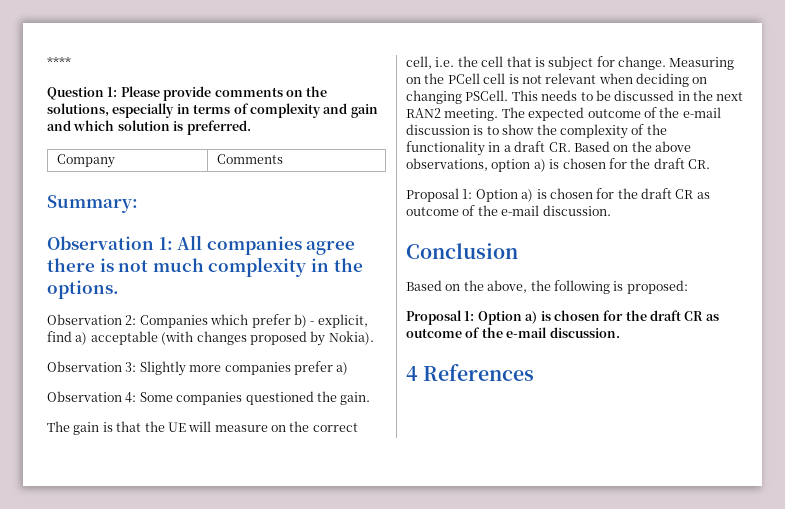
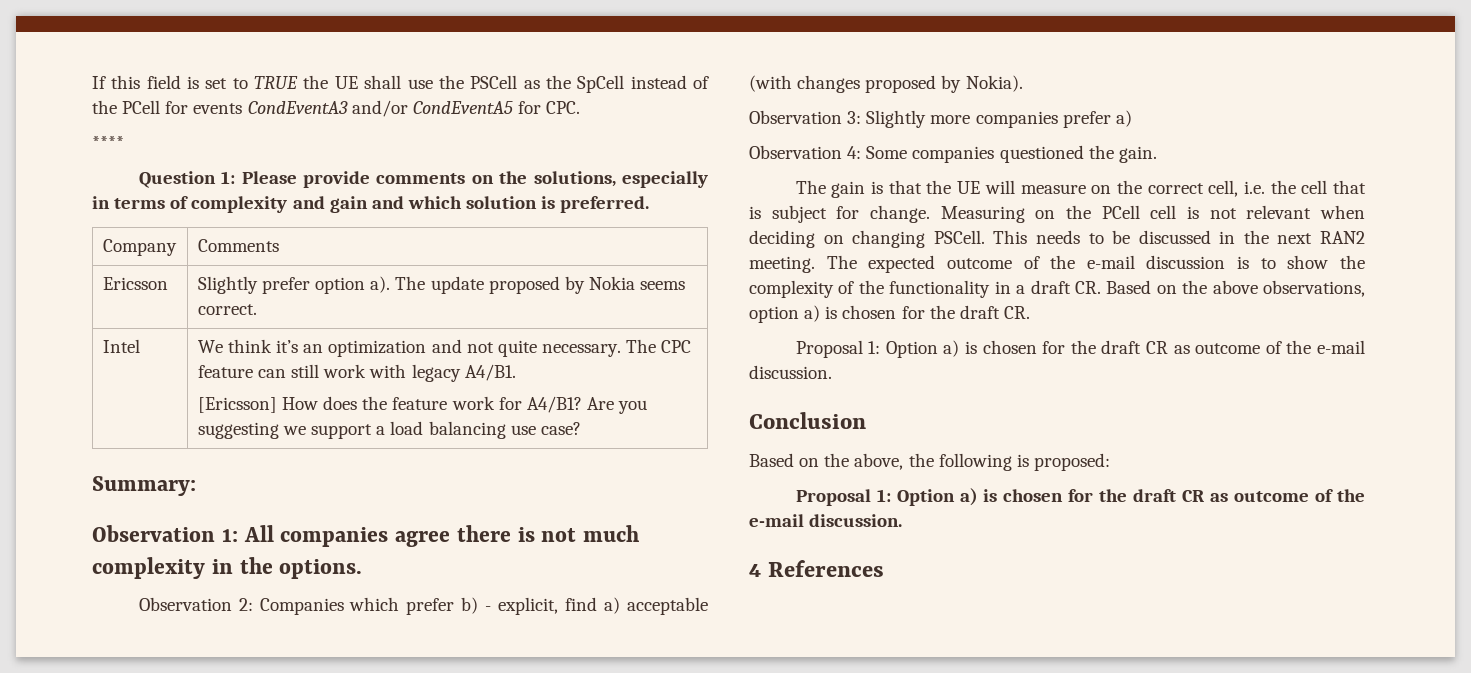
(47, 61) none -> [92,75,710,93] [92,100,581,117] If this field is set to TRUE the UE shall use the PSCell as the SpCell instead of the PCell for events CondEventA3 and/or CondEventA5 for CPC. //
(283, 159) none -> [102,277,168,290] [197,276,686,294] [197,304,257,315] [102,339,140,353] [197,339,692,357] [197,364,516,382] [197,396,648,414] [197,421,581,439] // Ericsson | Slightly prefer option a). The update proposed by Nokia seems correct. // Intel | We think it’s an optimization and not quite necessary. The CPC feature can still work with legacy A4/B1. // [Ericsson] How does the feature work for A4/B1? Are you suggesting we support a load balancing use case?

